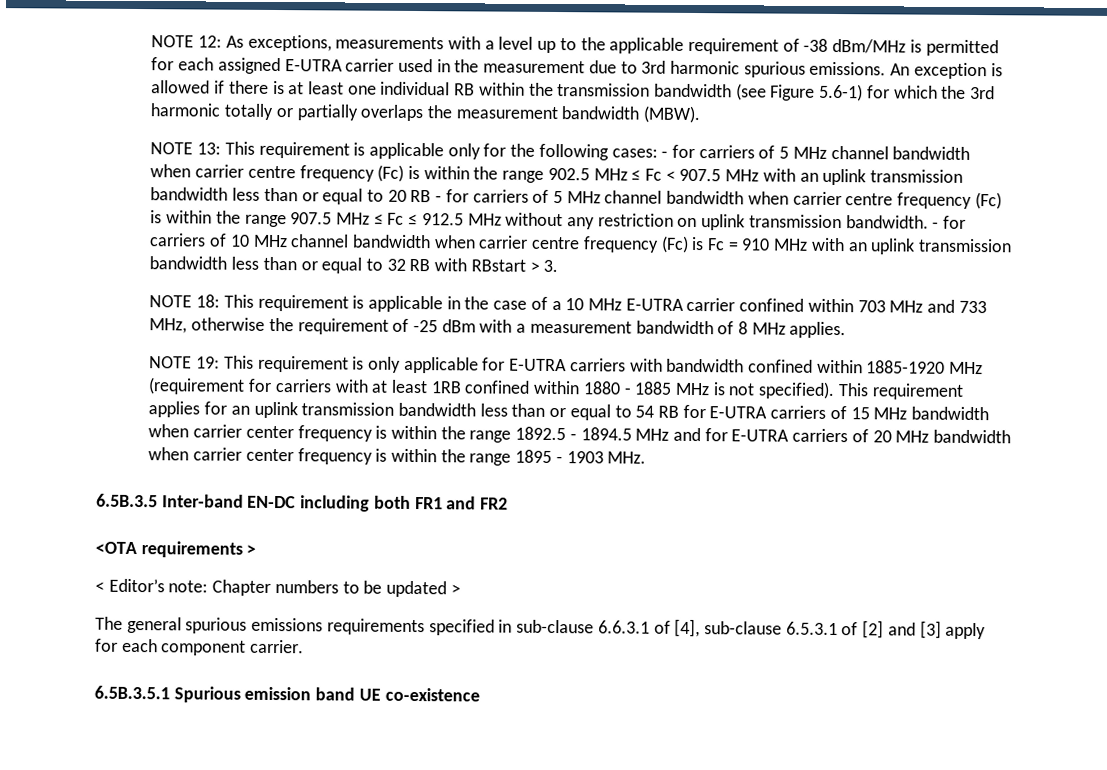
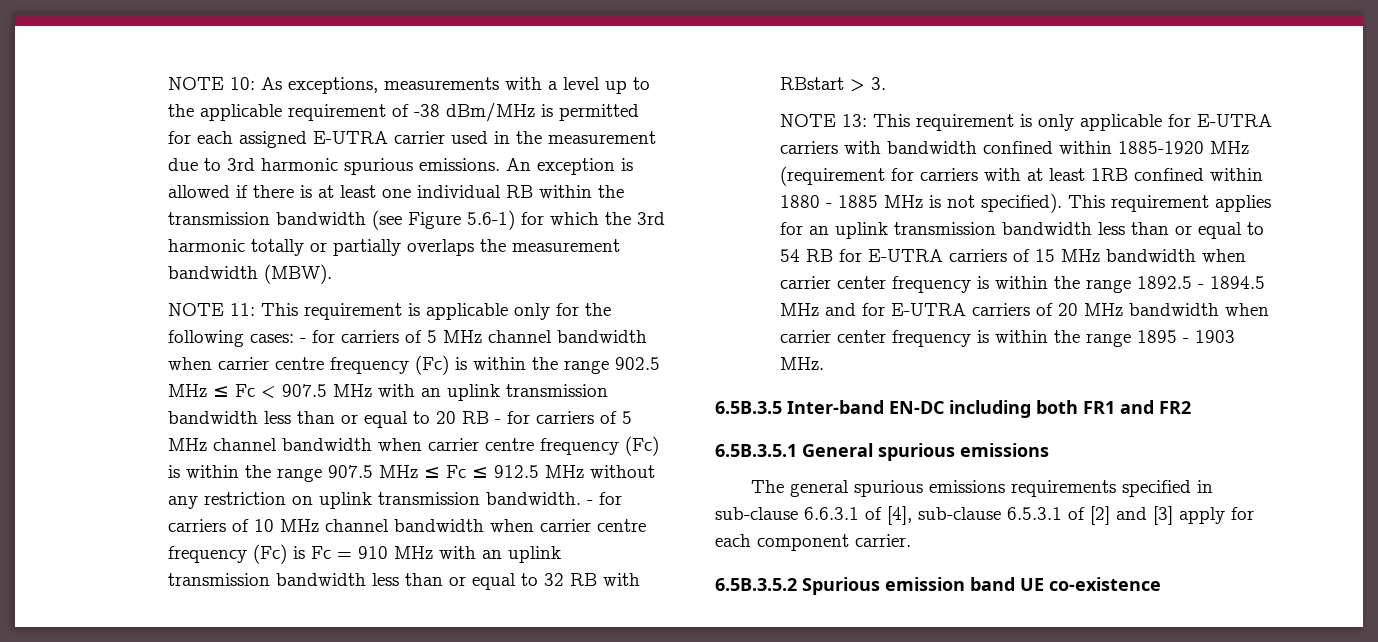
[151,35,223,48] NOTE 12: -> [168,77,256,90] NOTE 10:
[197,142,222,155] 13: -> [230,303,256,316] 11:
[196,294,987,314] [149,317,847,339] [149,356,221,369] 18: This requirement is applicable in the case of a 10 MHz E-UTRA carrier confined within 703 MHz and 733 MHz, otherwise the requirement of -25 dBm with a measurement bandwidth of 8 MHz applies. // NOTE 19: -> [842,114,868,127] 13:
[95,541,257,558] [95,578,461,598] <OTA requirements > // < Editor’s note: Chapter numbers to be updated > -> [715,443,1049,461] 6.5B.3.5.1 General spurious emissions
[94,685,170,700] 6.5B.3.5.1 -> [715,578,797,591] 6.5B.3.5.2

